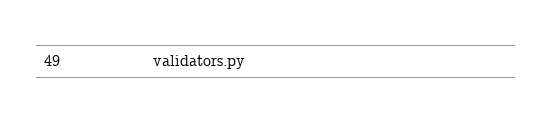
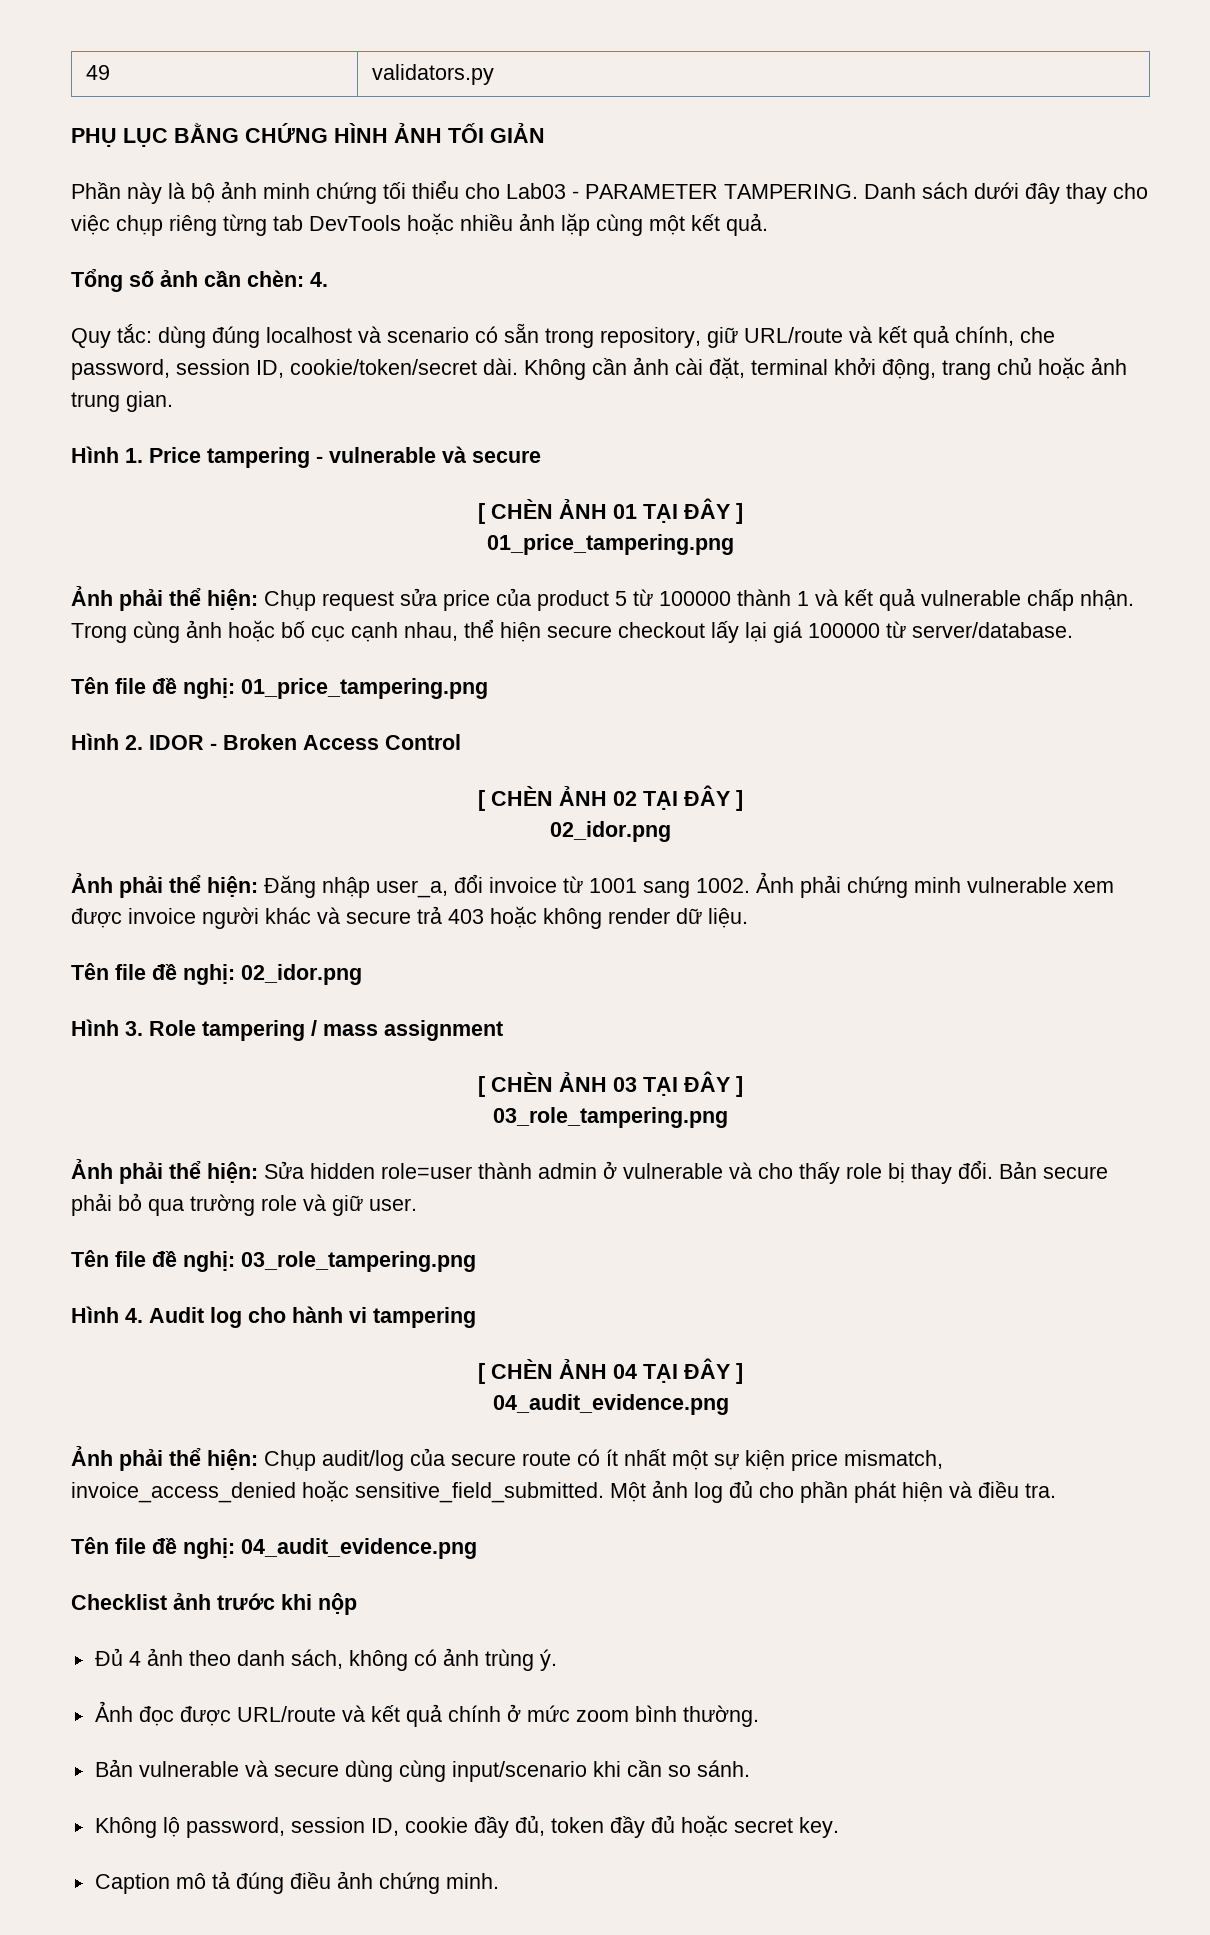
(245, 62) none -> [71,123,545,147] [71,180,1148,204] [71,213,768,236] [71,269,328,292] [71,323,1055,348] [71,357,1127,380] [71,391,173,412] [71,446,541,468] [478,498,743,524] [487,534,734,555] [71,586,1134,611] [71,619,1073,643] [71,677,488,699] [71,733,461,750] [478,785,743,811] [550,821,671,842] [71,872,1114,898] [71,906,748,929] [71,963,362,985] [71,1019,503,1041] [478,1071,743,1097] [493,1107,728,1128] [71,1159,1108,1184] [71,1193,417,1216] [71,1250,476,1272] [71,1306,476,1328] [478,1358,743,1384] [492,1394,729,1415] [71,1446,943,1471] [71,1480,1056,1503] [71,1537,477,1559] [71,1593,357,1615] [94,1648,557,1671] [94,1701,759,1727] [94,1759,750,1782] [94,1815,839,1838] [94,1871,499,1894] // PHỤ LỤC BẰNG CHỨNG HÌNH ẢNH TỐI GIẢN // Phần này là bộ ảnh minh chứng tối thiểu cho Lab03 - PARAMETER TAMPERING. Danh sách dưới đây thay cho việc chụp riêng từng tab DevTools hoặc nhiều ảnh lặp cùng một kết quả. // Tổng số ảnh cần chèn: 4. // Quy tắc: dùng đúng localhost và scenario có sẵn trong repository, giữ URL/route và kết quả chính, che password, session ID, cookie/token/secret dài. Không cần ảnh cài đặt, terminal khởi động, trang chủ hoặc ảnh trung gian. // Hình 1. Price tampering - vulnerable và secure // [ CHÈN ẢNH 01 TẠI ĐÂY ] // 01_price_tampering.png // Ảnh phải thể hiện: Chụp request sửa price của product 5 từ 100000 thành 1 và kết quả vulnerable chấp nhận. Trong cùng ảnh hoặc bố cục cạnh nhau, thể hiện secure checkout lấy lại giá 100000 từ server/database. // Tên file đề nghị: 01_price_tampering.png // Hình 2. IDOR - Broken Access Control // [ CHÈN ẢNH 02 TẠI ĐÂY ] // 02_idor.png // Ảnh phải thể hiện: Đăng nhập user_a, đổi invoice từ 1001 sang 1002. Ảnh phải chứng minh vulnerable xem được invoice người khác và secure trả 403 hoặc không render dữ liệu. // Tên file đề nghị: 02_idor.png // Hình 3. Role tampering / mass assignment // [ CHÈN ẢNH 03 TẠI ĐÂY ] // 03_role_tampering.png // Ảnh phải thể hiện: Sửa hidden role=user thành admin ở vulnerable và cho thấy role bị thay đổi. Bản secure phải bỏ qua trường role và giữ user. // Tên file đề nghị: 03_role_tampering.png // Hình 4. Audit log cho hành vi tampering // [ CHÈN ẢNH 04 TẠI ĐÂY ] // 04_audit_evidence.png // Ảnh phải thể hiện: Chụp audit/log của secure route có ít nhất một sự kiện price mismatch, invoice_access_denied hoặc sensitive_field_submitted. Một ảnh log đủ cho phần phát hiện và điều tra. // Tên file đề nghị: 04_audit_evidence.png // Checklist ảnh trước khi nộp // Đủ 4 ảnh theo danh sách, không có ảnh trùng ý. // Ảnh đọc được URL/route và kết quả chính ở mức zoom bình thường. // Bản vulnerable và secure dùng cùng input/scenario khi cần so sánh. // Không lộ password, session ID, cookie đầy đủ, token đầy đủ hoặc secret key. // Caption mô tả đúng điều ảnh chứng minh.

